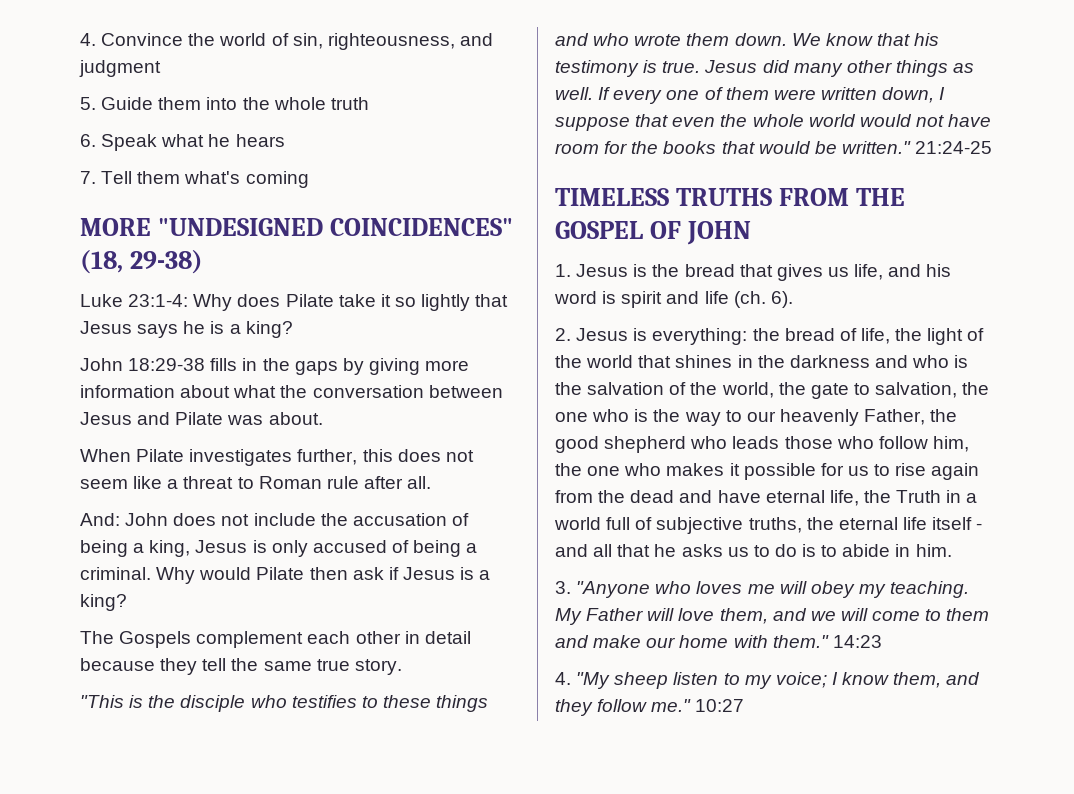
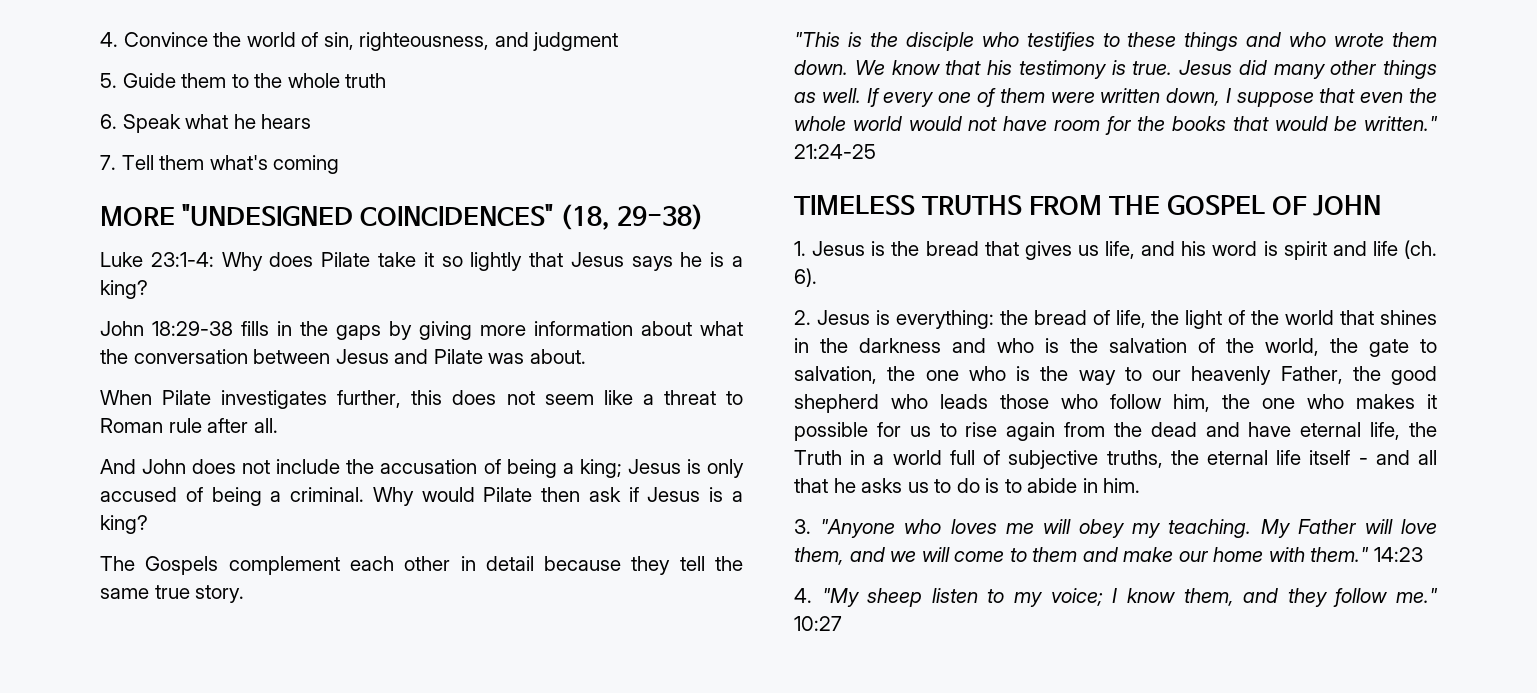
[206,97,238,110] into -> [231,74,249,88] to
[80,513,120,526] And: -> [100,459,136,474] And
[149,540,191,557] king, -> [579,459,622,478] king;

